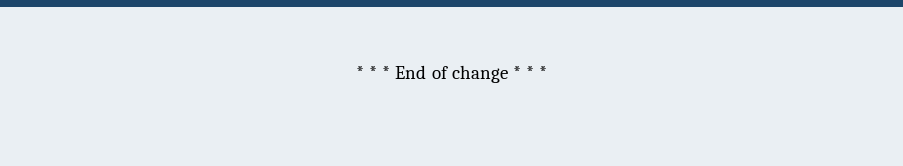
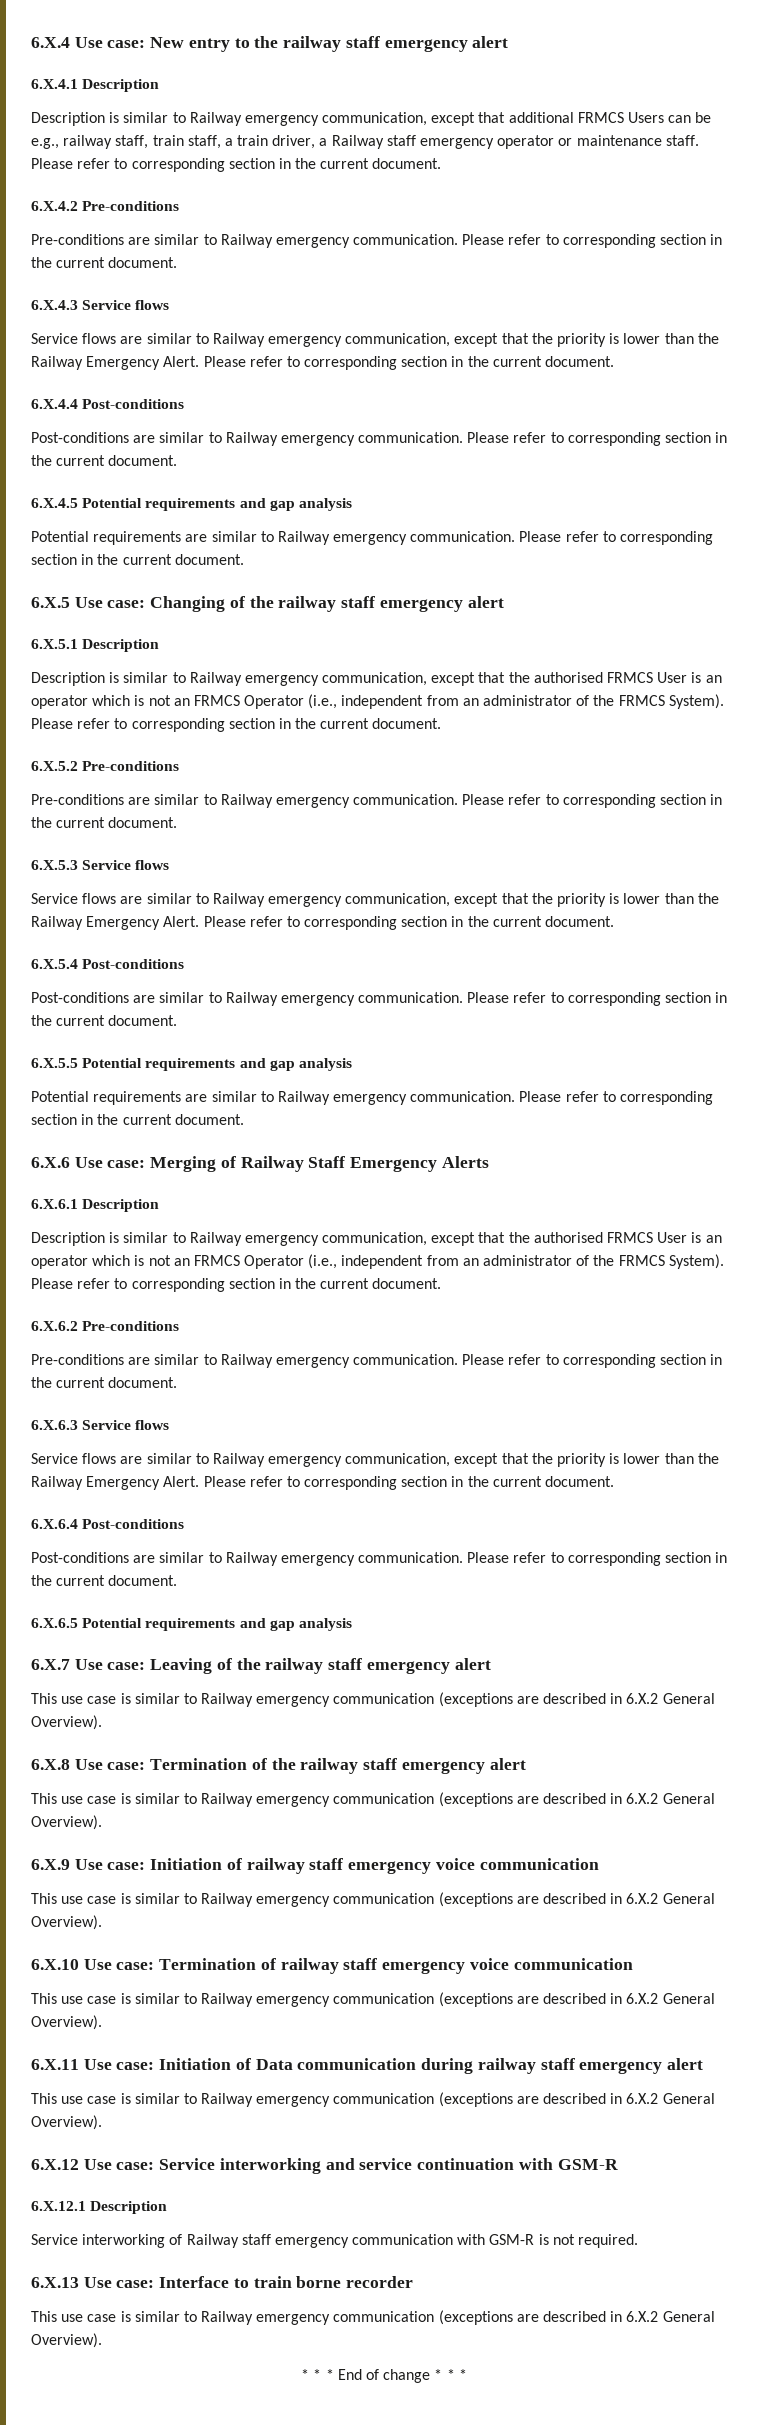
(355, 72) none -> [31,36,509,52] [31,79,160,92] [31,112,712,126] [31,135,699,149] [31,158,442,172] [31,201,180,211] [31,234,723,248] [31,257,178,268] [31,300,170,310] [31,333,719,347] [31,356,615,370] [31,399,185,409] [31,432,728,446] [31,455,178,466] [31,498,352,511] [31,531,714,545] [31,554,244,565] [31,596,504,612] [31,639,160,652] [31,672,722,686] [31,694,724,709] [31,718,442,732] [31,761,180,771] [31,794,723,808] [31,817,178,828] [31,860,170,870] [31,893,719,907] [31,916,615,930] [31,959,185,969] [31,992,728,1006] [31,1015,178,1026] [31,1058,352,1071] [31,1091,714,1105] [31,1114,244,1125] [31,1156,489,1172] [31,1199,160,1212] [31,1232,722,1246] [31,1254,724,1269] [31,1278,442,1292] [31,1321,180,1331] [31,1354,723,1368] [31,1377,178,1388] [31,1420,170,1430] [31,1453,719,1467] [31,1476,615,1490] [31,1519,185,1529] [31,1552,728,1566] [31,1575,178,1586] [31,1618,352,1631] [31,1658,491,1674] [31,1692,715,1707] [31,1715,102,1730] [31,1758,526,1774] [31,1792,715,1807] [31,1815,102,1830] [31,1858,599,1874] [31,1892,715,1907] [31,1915,102,1930] [31,1958,633,1974] [31,1992,715,2007] [31,2015,102,2030] [31,2058,703,2074] [31,2092,715,2107] [31,2115,102,2130] [31,2158,618,2174] [31,2201,168,2214] [31,2234,639,2248] [31,2276,414,2288] [31,2310,715,2325] [31,2333,102,2348] 6.X.4 Use case: New entry to the railway staff emergency alert // 6.X.4.1 Description // Description is similar to Railway emergency communication, except that additional FRMCS Users can be e.g., railway staff, train staff, a train driver, a Railway staff emergency operator or maintenance staff. Please refer to corresponding section in the current document. // 6.X.4.2 Pre-conditions // Pre-conditions are similar to Railway emergency communication. Please refer to corresponding section in the current document. // 6.X.4.3 Service flows // Service flows are similar to Railway emergency communication, except that the priority is lower than the Railway Emergency Alert. Please refer to corresponding section in the current document. // 6.X.4.4 Post-conditions // Post-conditions are similar to Railway emergency communication. Please refer to corresponding section in the current document. // 6.X.4.5 Potential requirements and gap analysis // Potential requirements are similar to Railway emergency communication. Please refer to corresponding section in the current document. // 6.X.5 Use case: Changing of the railway staff emergency alert // 6.X.5.1 Description // Description is similar to Railway emergency communication, except that the authorised FRMCS User is an operator which is not an FRMCS Operator (i.e., independent from an administrator of the FRMCS System). Please refer to corresponding section in the current document. // 6.X.5.2 Pre-conditions // Pre-conditions are similar to Railway emergency communication. Please refer to corresponding section in the current document. // 6.X.5.3 Service flows // Service flows are similar to Railway emergency communication, except that the priority is lower than the Railway Emergency Alert. Please refer to corresponding section in the current document. // 6.X.5.4 Post-conditions // Post-conditions are similar to Railway emergency communication. Please refer to corresponding section in the current document. // 6.X.5.5 Potential requirements and gap analysis // Potential requirements are similar to Railway emergency communication. Please refer to corresponding section in the current document. // 6.X.6 Use case: Merging of Railway Staff Emergency Alerts // 6.X.6.1 Description // Description is similar to Railway emergency communication, except that the authorised FRMCS User is an operator which is not an FRMCS Operator (i.e., independent from an administrator of the FRMCS System). Please refer to corresponding section in the current document. // 6.X.6.2 Pre-conditions // Pre-conditions are similar to Railway emergency communication. Please refer to corresponding section in the current document. // 6.X.6.3 Service flows // Service flows are similar to Railway emergency communication, except that the priority is lower than the Railway Emergency Alert. Please refer to corresponding section in the current document. // 6.X.6.4 Post-conditions // Post-conditions are similar to Railway emergency communication. Please refer to corresponding section in the current document. // 6.X.6.5 Potential requirements and gap analysis // 6.X.7 Use case: Leaving of the railway staff emergency alert // This use case is similar to Railway emergency communication (exceptions are described in 6.X.2 General Overview). // 6.X.8 Use case: Termination of the railway staff emergency alert // This use case is similar to Railway emergency communication (exceptions are described in 6.X.2 General Overview). // 6.X.9 Use case: Initiation of railway staff emergency voice communication // This use case is similar to Railway emergency communication (exceptions are described in 6.X.2 General Overview). // 6.X.10 Use case: Termination of railway staff emergency voice communication // This use case is similar to Railway emergency communication (exceptions are described in 6.X.2 General Overview). // 6.X.11 Use case: Initiation of Data communication during railway staff emergency alert // This use case is similar to Railway emergency communication (exceptions are described in 6.X.2 General Overview). // 6.X.12 Use case: Service interworking and service continuation with GSM-R // 6.X.12.1 Description // Service interworking of Railway staff emergency communication with GSM-R is not required. // 6.X.13 Use case: Interface to train borne recorder // This use case is similar to Railway emergency communication (exceptions are described in 6.X.2 General Overview). //

